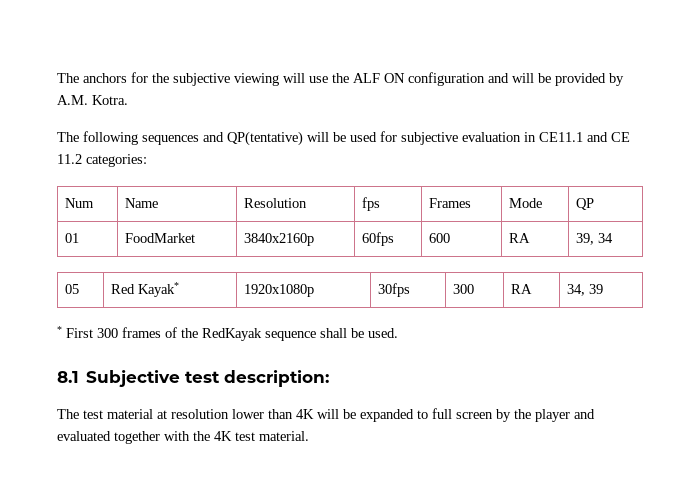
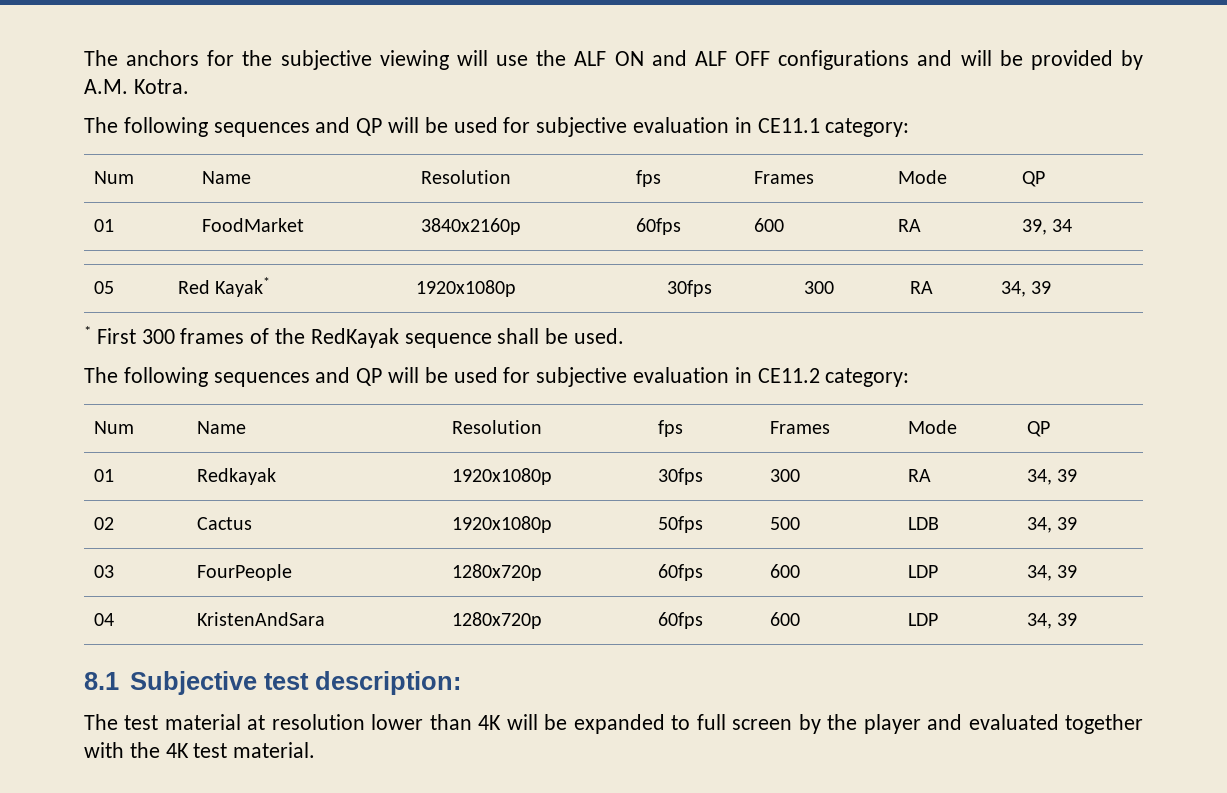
[408,72,485,86] configuration -> [651,50,910,70] and ALF OFF configurations
[227,131,303,146] QP(tentative) -> [356,118,383,136] QP
[587,132,630,142] [57,154,147,167] and CE 11.2 categories: -> [825,118,910,137] category:
(398, 333) none -> [84,367,910,387] [93,421,134,434] [196,421,246,434] [451,420,542,434] [657,420,683,437] [769,421,830,434] [907,420,957,434] [1026,421,1050,437] [93,469,114,482] [196,468,276,485] [451,468,552,485] [657,468,703,485] [769,469,800,482] [907,469,931,482] [1026,469,1078,485] [93,517,114,530] [196,517,252,530] [451,516,552,533] [657,516,703,533] [769,517,800,530] [907,517,939,530] [1026,517,1078,533] [93,565,114,578] [196,564,292,581] [451,564,542,581] [657,564,703,581] [769,564,800,578] [907,565,938,578] [1026,565,1078,581] [93,613,114,626] [196,612,325,626] [451,612,542,629] [657,612,703,629] [769,612,800,626] [907,613,938,626] [1026,613,1078,629] // The following sequences and QP will be used for subjective evaluation in CE11.2 category: // Num | Name | Resolution | fps | Frames | Mode | QP // 01 | Redkayak | 1920x1080p | 30fps | 300 | RA | 34, 39 // 02 | Cactus | 1920x1080p | 50fps | 500 | LDB | 34, 39 // 03 | FourPeople | 1280x720p | 60fps | 600 | LDP | 34, 39 // 04 | KristenAndSara | 1280x720p | 60fps | 600 | LDP | 34, 39

